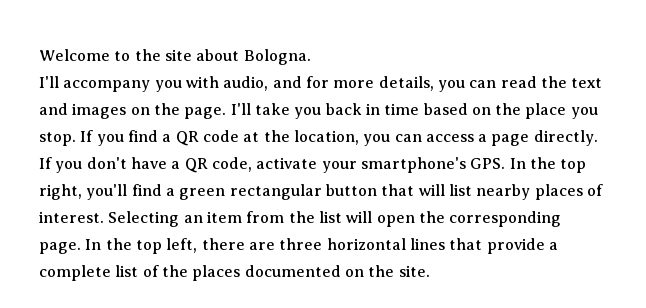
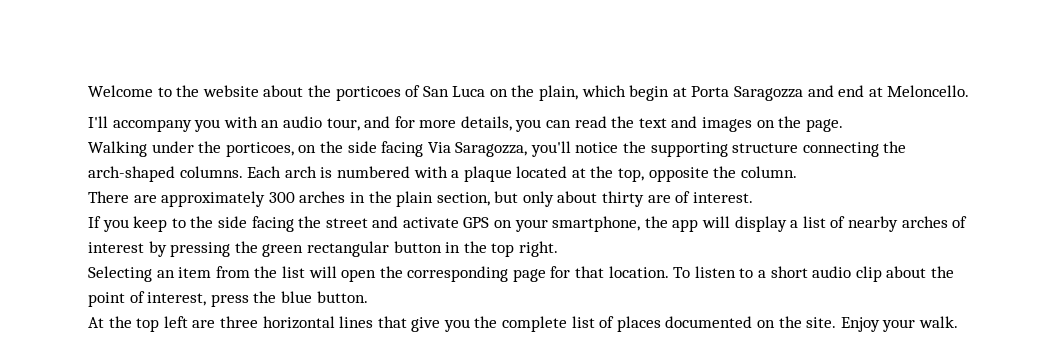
[164,49,311,65] site about Bologna. -> [202,85,970,101] website about the porticoes of San Luca on the plain, which begin at Porta Saragozza and end at Meloncello.
[223,76,269,91] audio, -> [261,116,360,131] an audio tour,
[230,103,598,119] [39,130,598,146] [39,157,587,173] [39,184,603,200] [39,211,104,223] I'll take you back in time based on the place you stop. If you find a QR code at the location, you can access a page directly. If you don't have a QR code, activate your smartphone's GPS. In the top right, you'll find a green rectangular button that will list nearby places of interest. -> [88,141,907,157] [88,166,797,182] [88,191,753,207] [88,216,968,232] [88,241,558,257] // Walking under the porticoes, on the side facing Via Saragozza, you'll notice the supporting structure connecting the arch-shaped columns. Each arch is numbered with a plaque located at the top, opposite the column. // There are approximately 300 arches in the plain section, but only about thirty are of interest. // If you keep to the side facing the street and activate GPS on your smartphone, the app will display a list of nearby arches of interest by pressing the green rectangular button in the top right. //
[39,238,245,254] page. In the top left, there -> [512,266,954,282] [88,291,368,307] [88,316,188,332] page for that location. To listen to a short audio clip about the point of interest, press the blue button. // At the top left
[486,238,558,254] provide a -> [411,316,498,332] give you the
[161,265,188,277] the -> (615, 322) none
(430, 271) none -> [840,316,958,332] Enjoy your walk.

